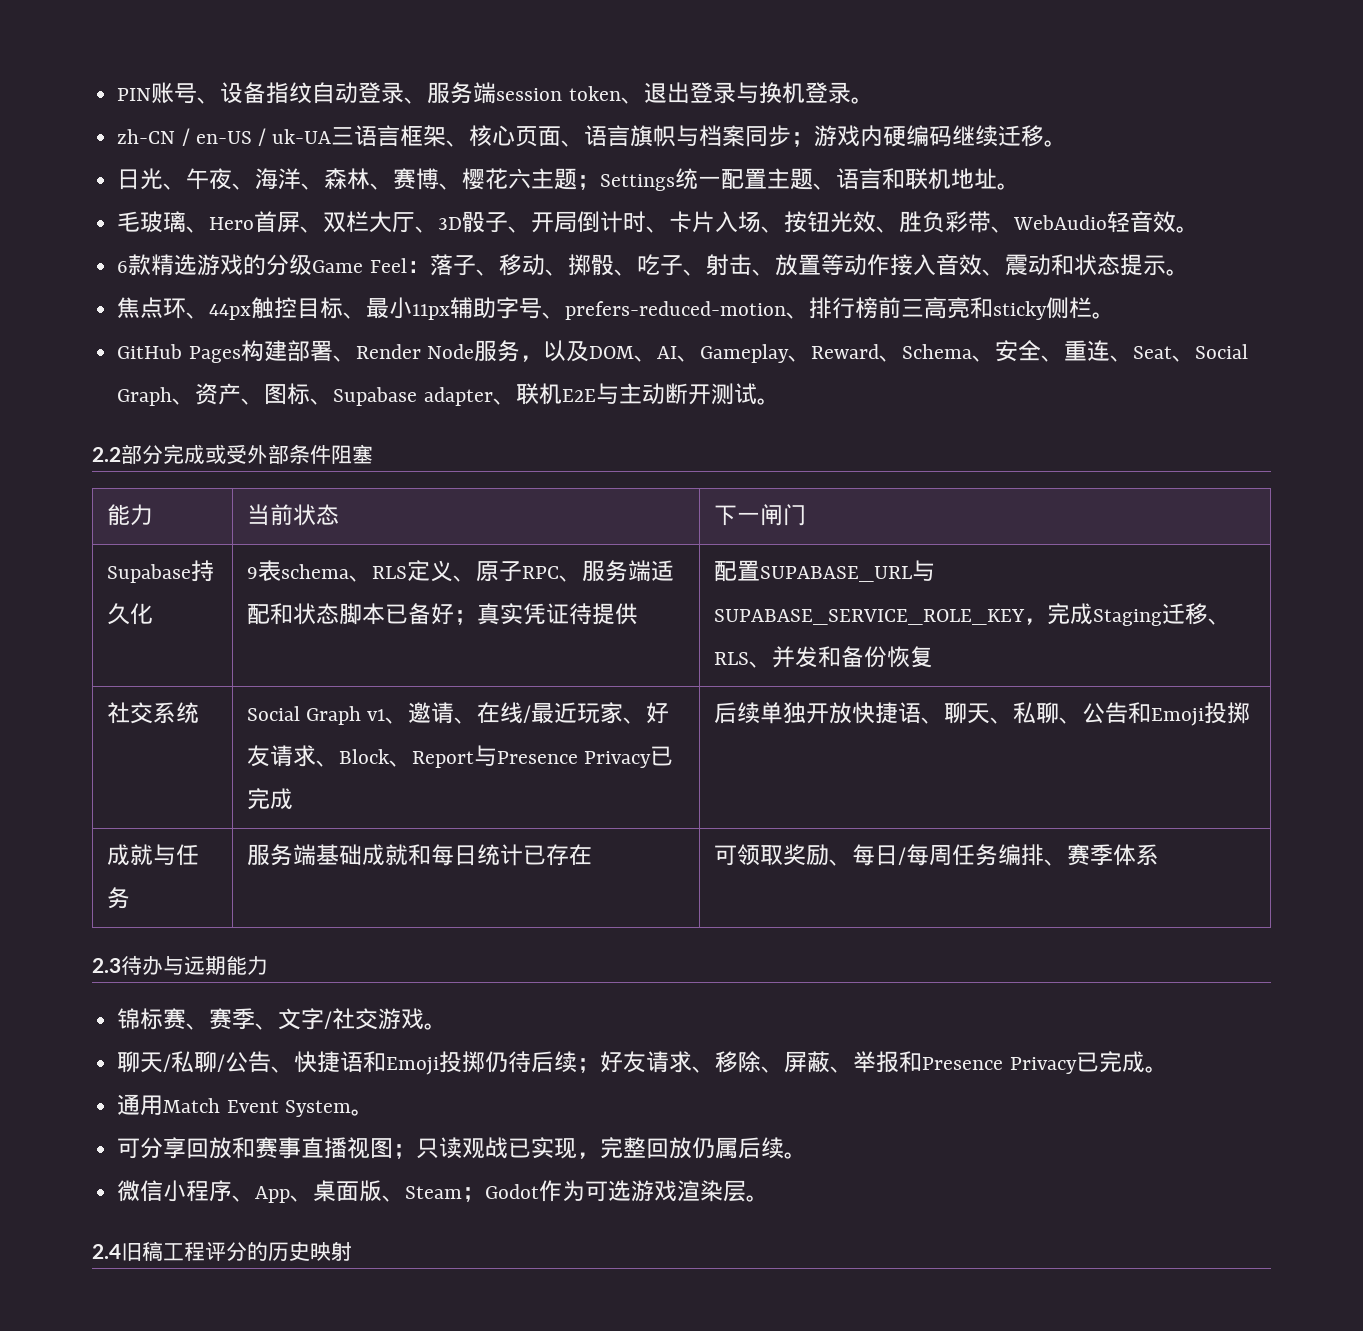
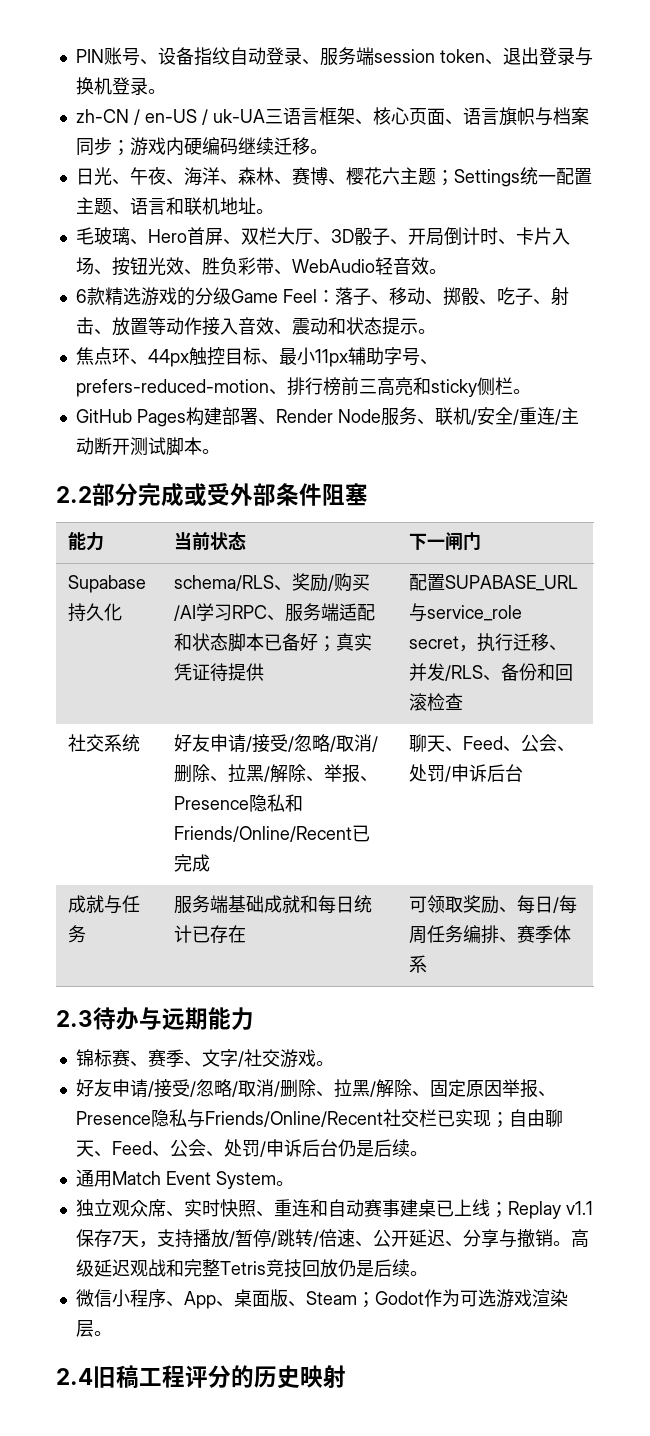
[519,340,1248,363] [117,383,619,406] ，以及DOM、AI、Gameplay、Reward、Schema、安全、重连、Seat、Social Graph、资产、图标、Supabase adapter、联机E2E与 -> [416,407,561,425] 、联机/安全/重连/
(757, 394) none -> [165,437,202,456] 脚本
[246,560,522,582] 9表schema、RLS定义、原子 -> [174,573,371,592] [174,603,233,621] schema/RLS、奖励/购买/AI学习
[713,603,1231,626] [713,646,933,668] [106,702,199,724] [246,702,669,725] [246,745,673,768] [246,788,293,810] [713,702,1250,726] SUPABASE_SERVICE_ROLE_KEY，完成Staging迁移、RLS、并发和备份恢复 // 社交系统 | Social Graph v1、邀请、在线/最近玩家、好友请求、Block、Report与Presence Privacy已完成 | 后续单独开放快捷语、聊天、私聊、公告和Emoji投掷 -> [427,605,523,621] [409,633,568,652] [409,663,574,681] [409,693,464,711] [68,734,141,752] [174,734,379,753] [174,764,379,783] [174,794,304,812] [174,825,371,842] [174,854,211,872] [409,734,576,752] [409,764,524,782] service_role secret，执行迁移、并发/RLS、备份和回滚检查 // 社交系统 | 好友申请/接受/忽略/取消/删除、拉黑/解除、举报、Presence隐私和Friends/Online/Recent已完成 | 聊天、Feed、公会、处罚/申诉后台
[117,1051,1145,1075] 聊天/私聊/公告、快捷语和Emoji投掷仍待后续；好友请求、移除、屏蔽、举报和Presence Privacy已完成 -> [75,1079,556,1098] [75,1109,563,1128] [75,1139,410,1157] 好友申请/接受/忽略/取消/删除、拉黑/解除、固定原因举报、Presence隐私与Friends/Online/Recent社交栏已实现；自由聊天、Feed、公会、处罚/申诉后台仍是后续
[117,1137,739,1159] 可分享回放和赛事直播视图；只读观战已实现，完整回放仍属 -> [75,1199,593,1219] [75,1229,589,1248] [75,1259,374,1278] 独立观众席、实时快照、重连和自动赛事建桌已上线；Replay v1.1保存7天，支持播放/暂停/跳转/倍速、公开延迟、分享与撤销。高级延迟观战和完整Tetris竞技回放仍是

